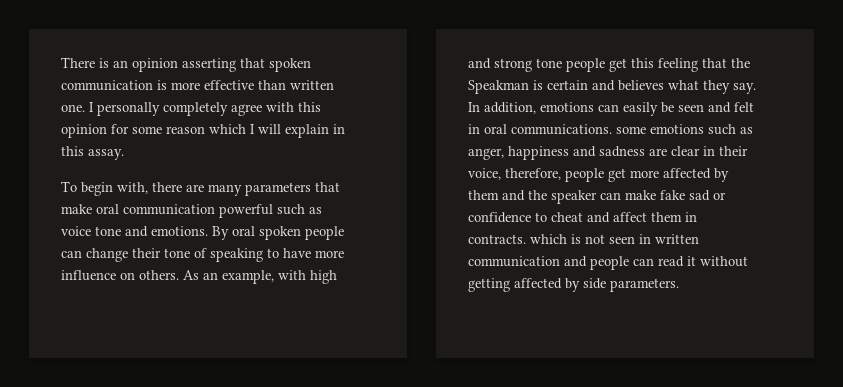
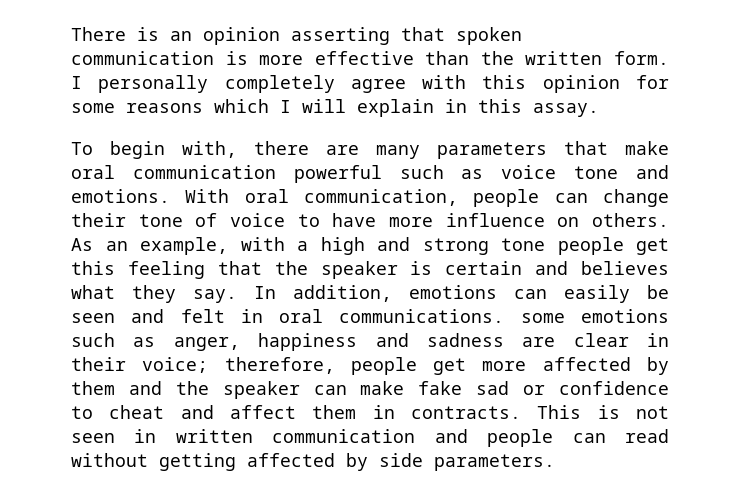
[290,80,334,90] [61,104,85,112] written one. -> [480,51,669,65] the written form.
[166,126,205,134] reason -> [126,103,203,113] reasons
[212,226,301,240] By oral spoken -> [185,189,458,206] With oral communication,
[210,248,263,262] speaking -> [230,213,285,227] voice
(306, 275) none -> [297,241,308,251] a
[468,80,529,94] Speakman -> [320,261,398,279] speaker
[468,168,501,180] voice, -> [142,357,209,373] voice;
[530,234,567,244] which -> [537,405,582,419] This
[687,256,696,266] it -> (670, 436) none

